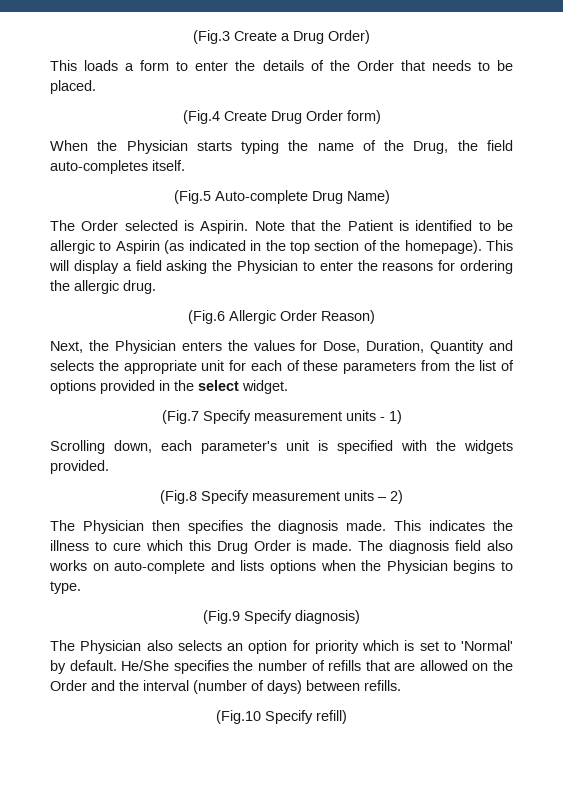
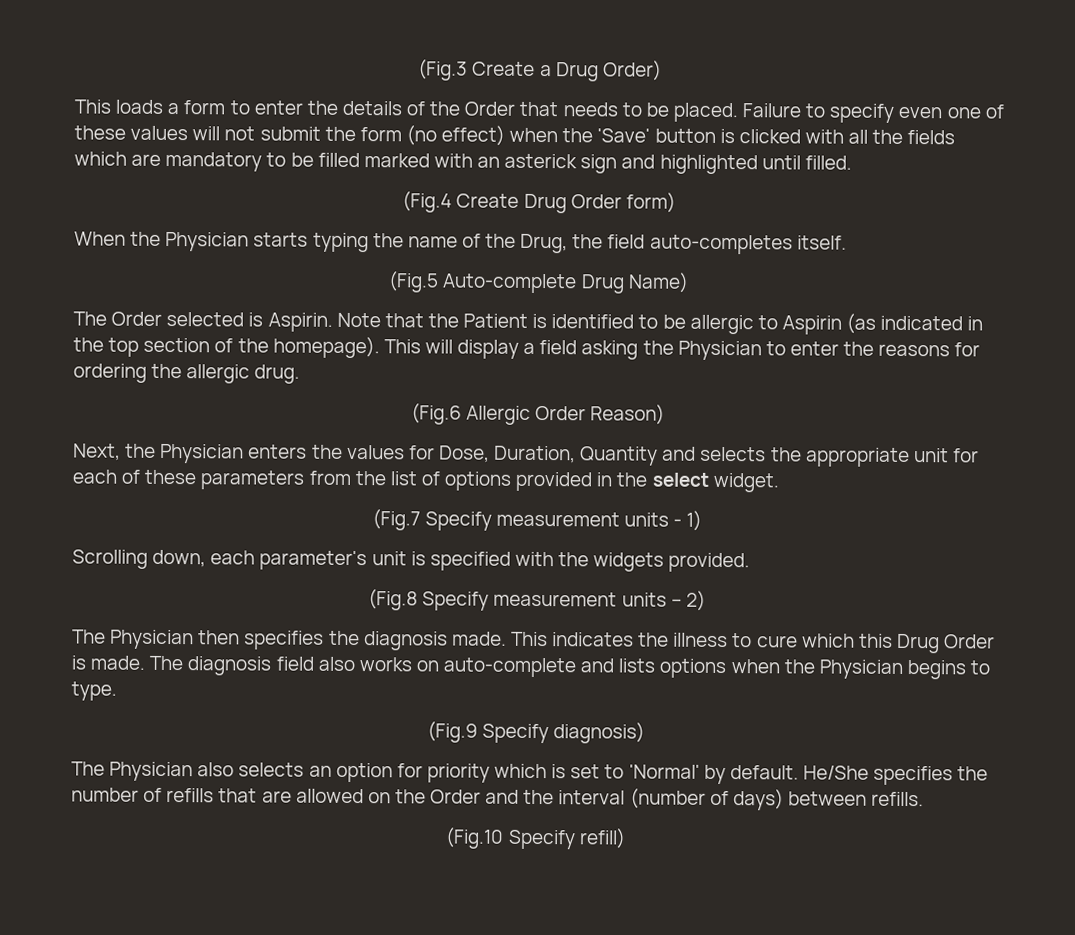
(96, 87) none -> [742,103,1004,123] [74,125,956,146] [74,151,852,175] Failure to specify even one of these values will not submit the form (no effect) when the 'Save' button is clicked with all the fields which are mandatory to be filled marked with an asterick sign and highlighted until filled.

